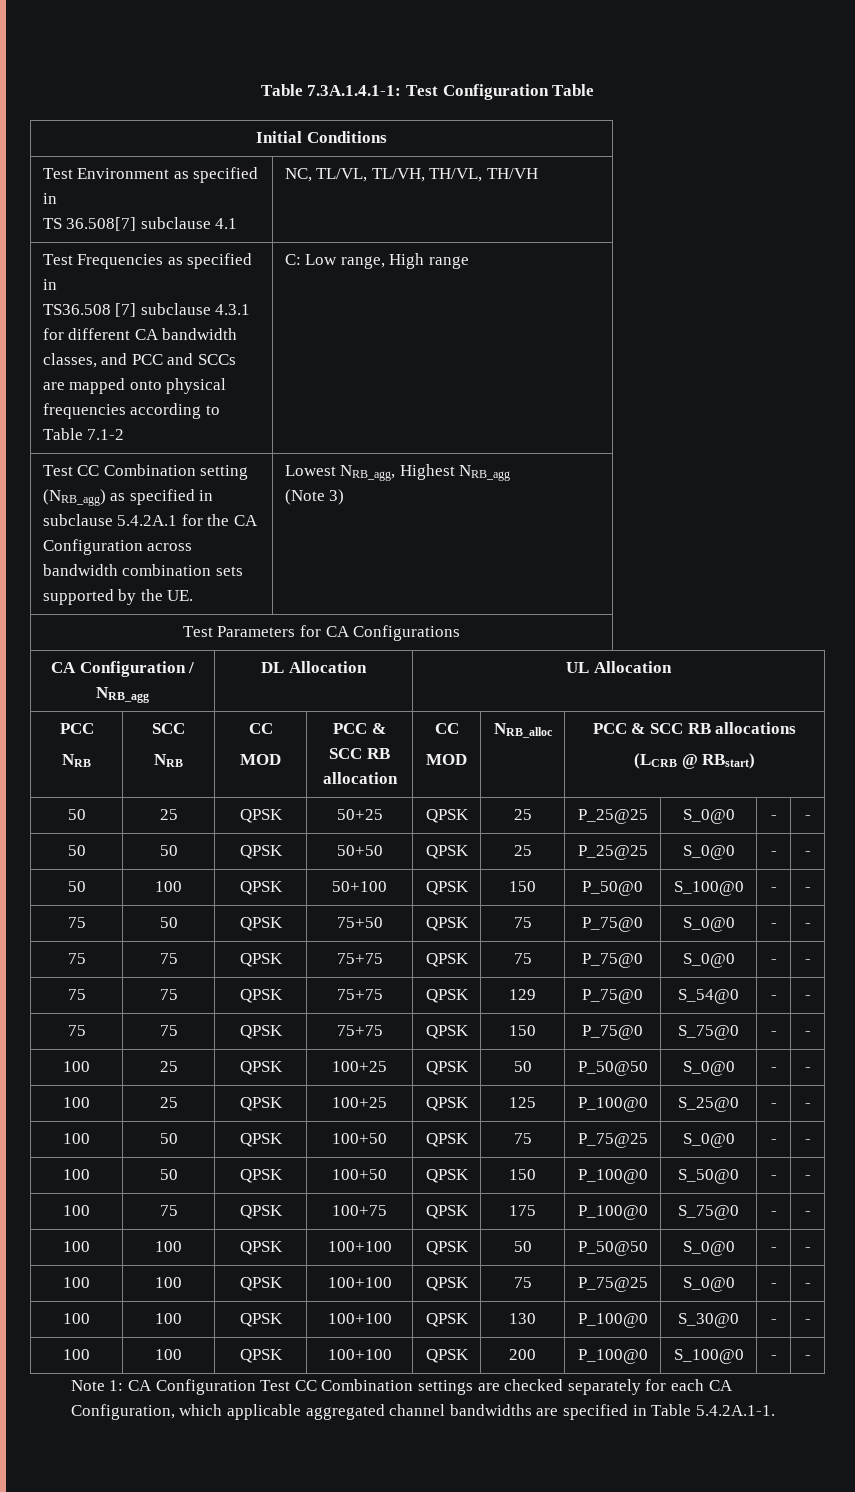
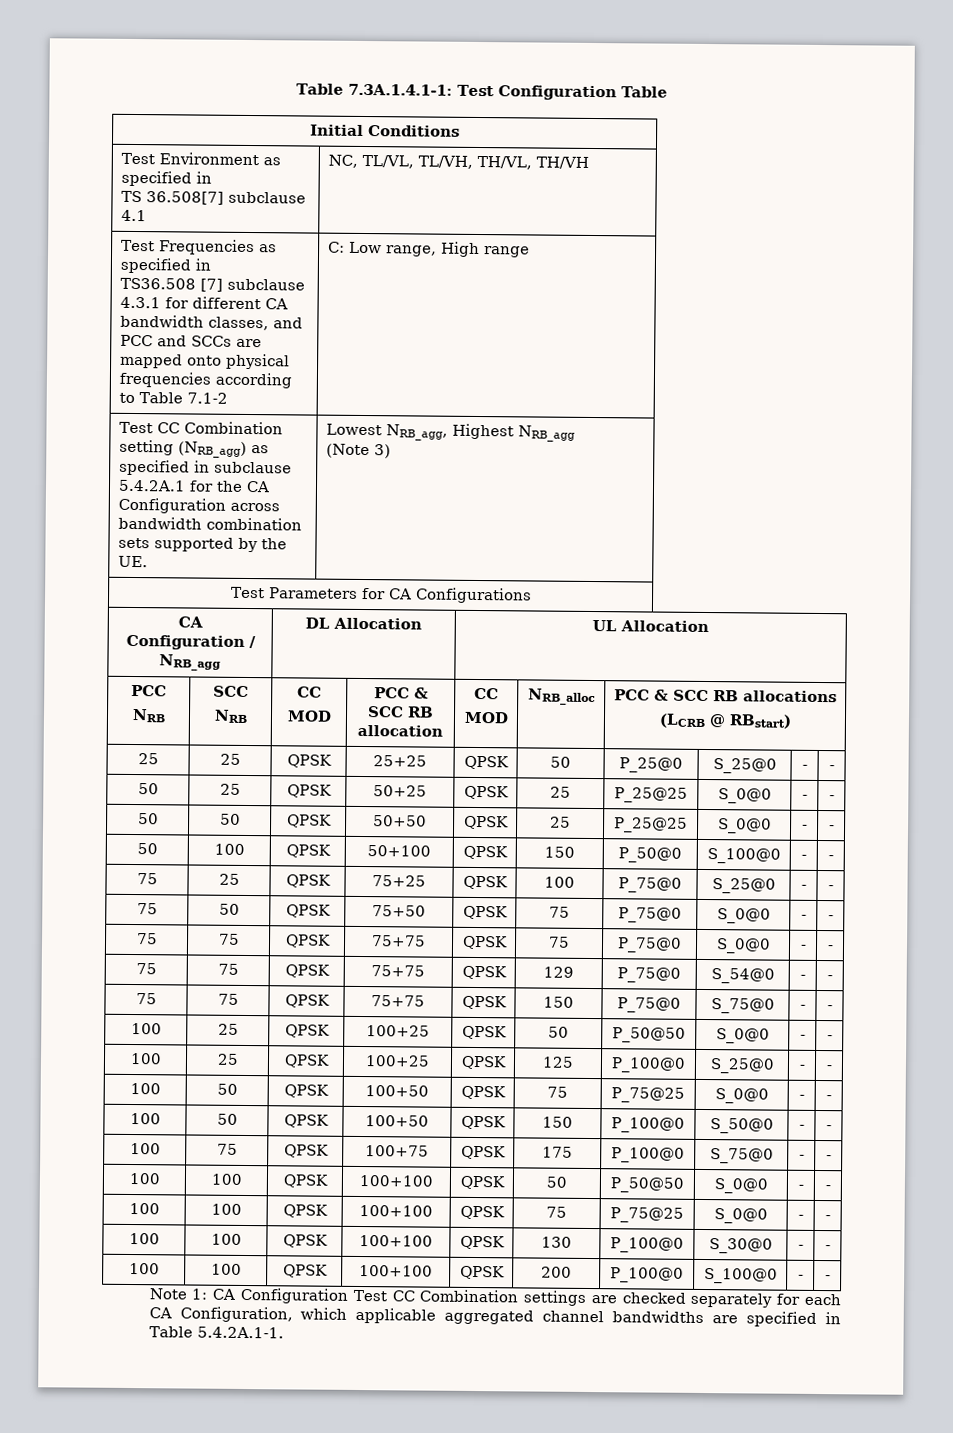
(756, 761) none -> [137,753,159,765] [219,753,241,765] [286,754,332,768] [373,755,427,767] [463,755,509,770] [550,756,571,768] [619,757,683,773] [712,758,777,774] [801,764,808,770] [828,765,835,771] // 25 | 25 | QPSK | 25+25 | QPSK | 50 | P_25@0 | S_25@0 | - | -
(811, 889) none -> [136,873,158,885] [218,873,240,885] [285,874,331,888] [372,875,426,887] [462,875,508,890] [544,876,575,888] [618,877,682,893] [711,878,776,894] [800,884,807,890] [827,885,834,891] // 75 | 25 | QPSK | 75+25 | QPSK | 100 | P_75@0 | S_25@0 | - | -

